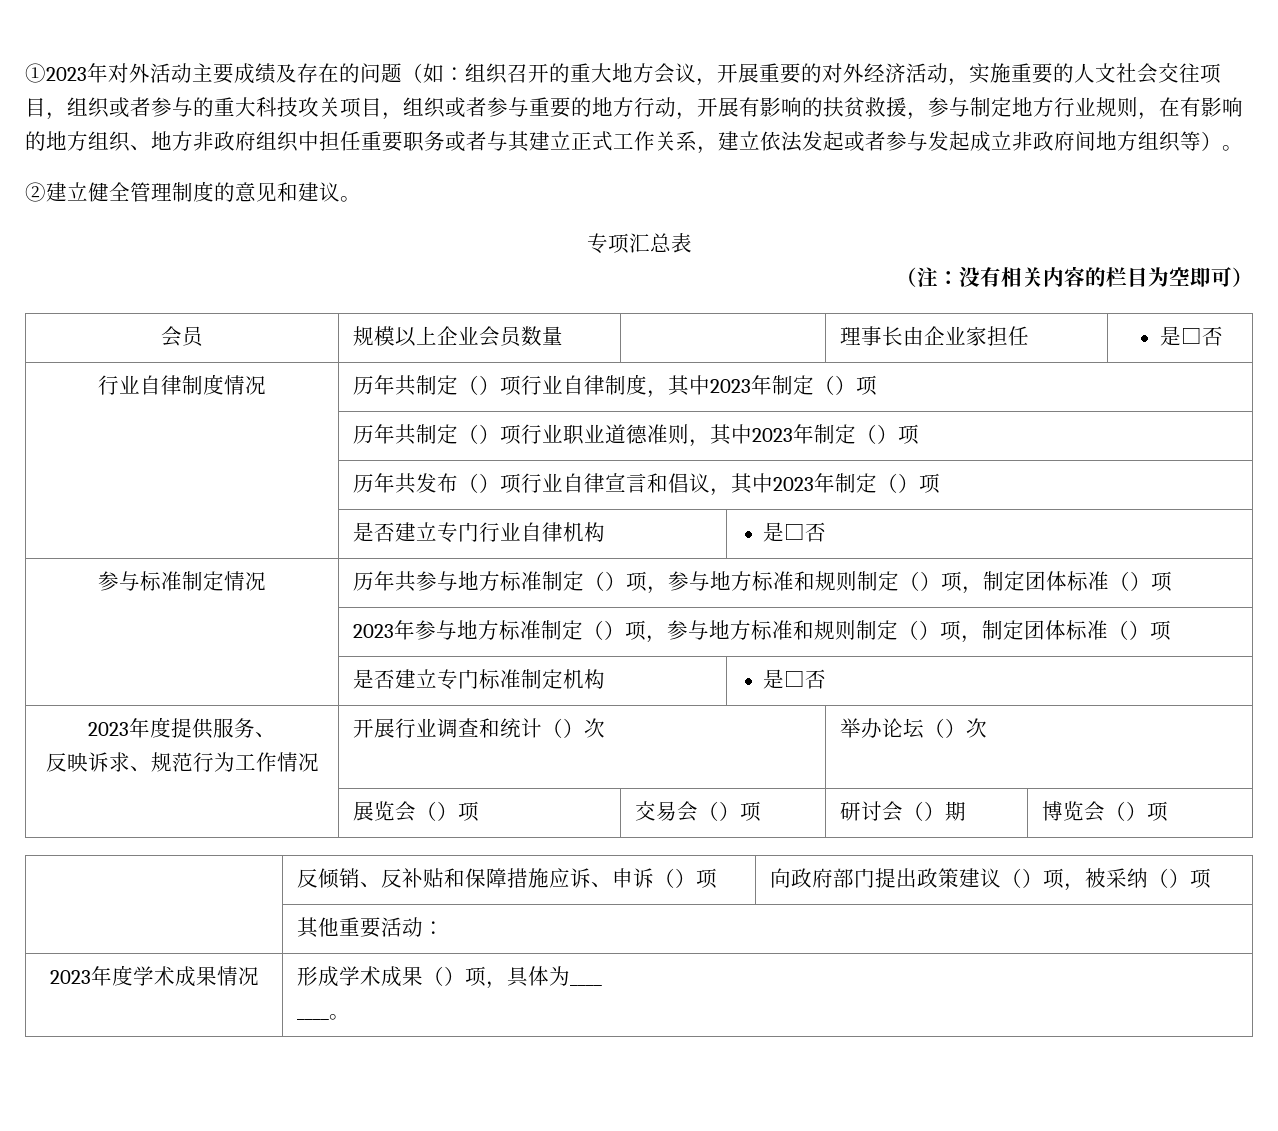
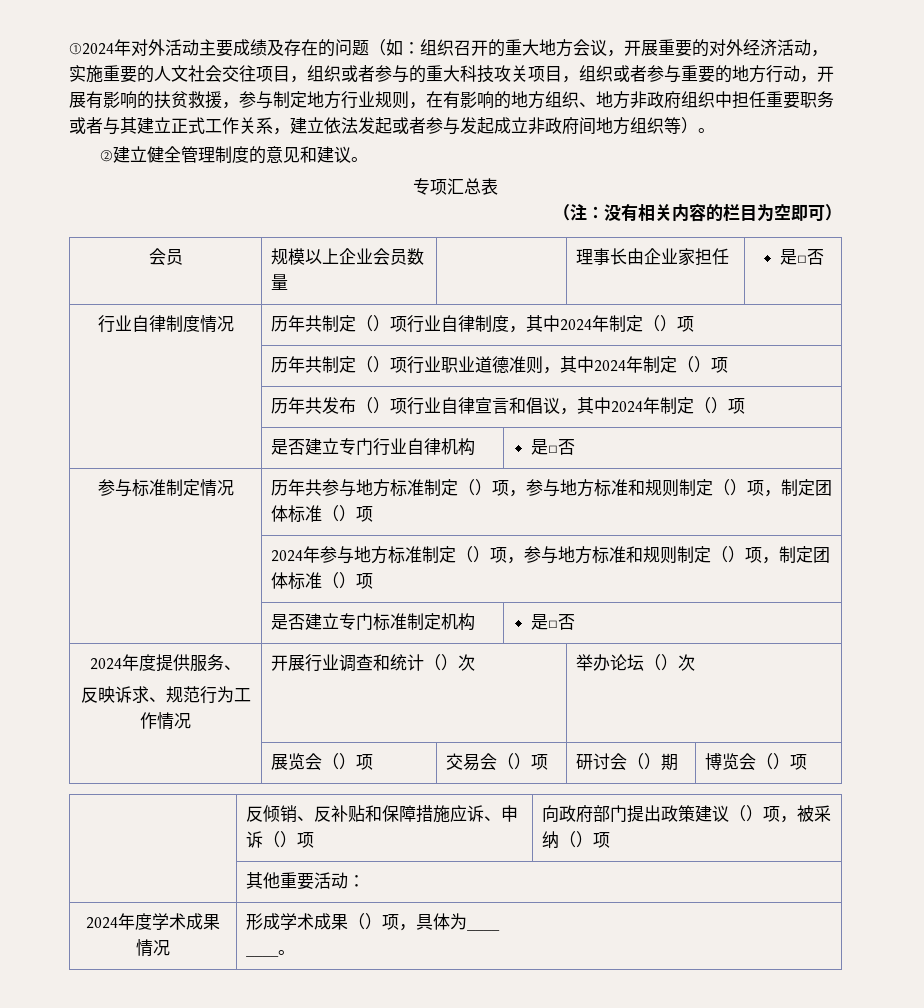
[25,63,87,83] ①2023 -> [69,43,114,55] ①2024
[709,379,751,393] 2023 -> [559,319,592,331] 2024
[751,428,793,442] 2023 -> [593,360,626,372] 2024
[772,477,814,491] 2023 -> [610,401,643,413] 2024
[352,624,394,638] 2023 -> [270,550,303,562] 2024
[87,722,129,736] 2023 -> [90,658,122,670] 2024
[49,970,91,984] 2023 -> [86,917,118,929] 2024

